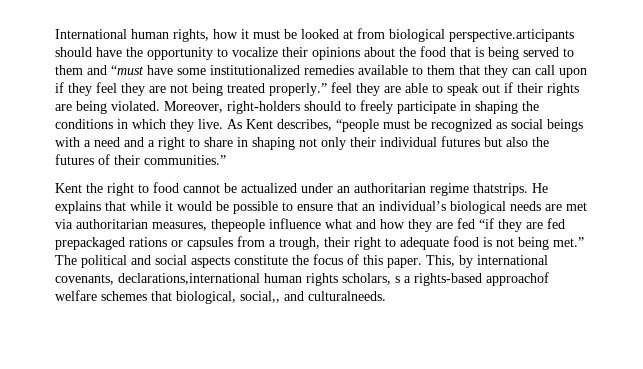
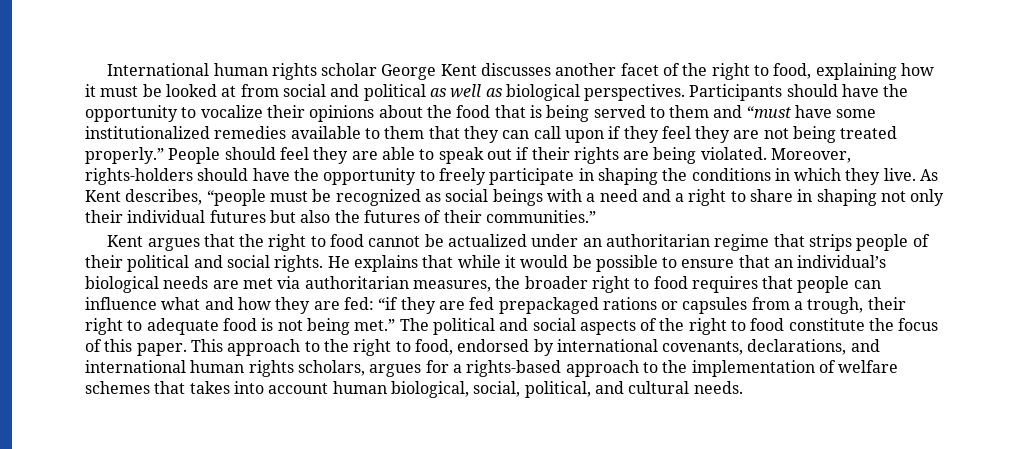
[173,29,209,42] rights, -> [271,63,897,80] rights scholar George Kent discusses another facet of the right to food, explaining
[389,29,574,42] biological perspective.articipants -> [282,84,783,101] social and political as well as biological perspectives. Participants
(327, 89) none -> [168,147,276,164] People should
[227,101,341,114] right-holders should -> [85,168,417,185] rights-holders should have the opportunity
(82, 188) none -> [147,234,235,251] argues that
[473,183,528,196] thatstrips. -> [773,234,930,251] [85,255,324,272] that strips people of their political and social rights.
[211,219,265,232] thepeople -> [495,276,881,293] the broader right to food requires that people can
[457,218,475,229] fed -> [343,297,374,310] fed:
(230, 262) none -> [640,318,785,335] of the right to food
[426,255,548,268] [55,272,549,286] [55,290,386,304] This, by international covenants, declarations,international human rights scholars, s a rights-based approachof welfare schemes that biological, social,, and culturalneeds. -> [190,339,880,356] [85,360,899,377] [85,381,743,398] This approach to the right to food, endorsed by international covenants, declarations, and international human rights scholars, argues for a rights-based approach to the implementation of welfare schemes that takes into account human biological, social, political, and cultural needs.

